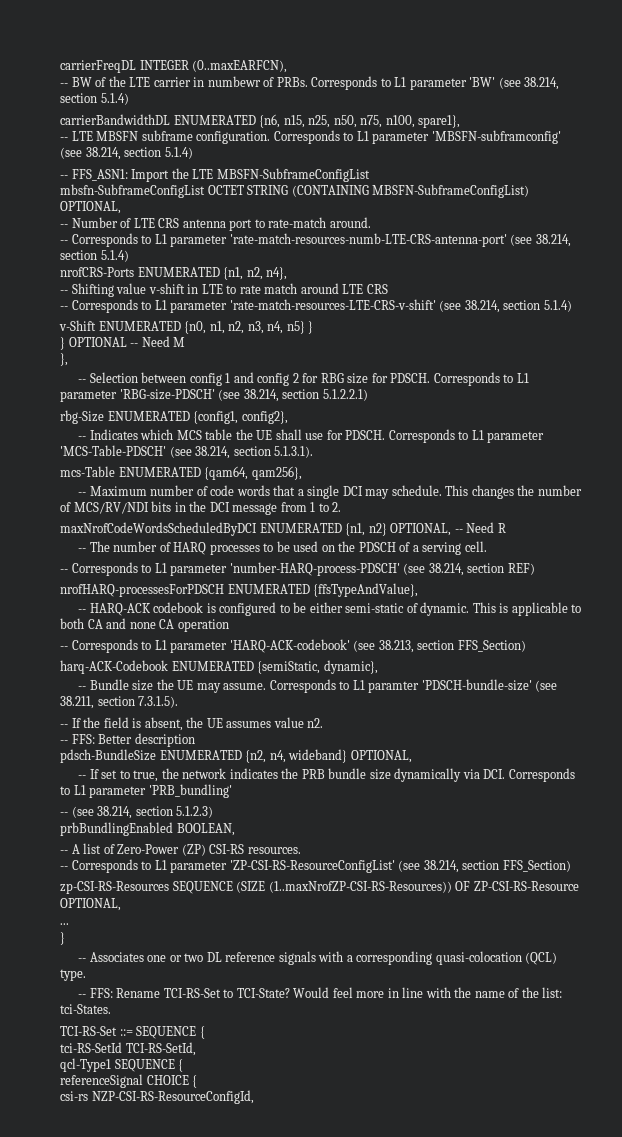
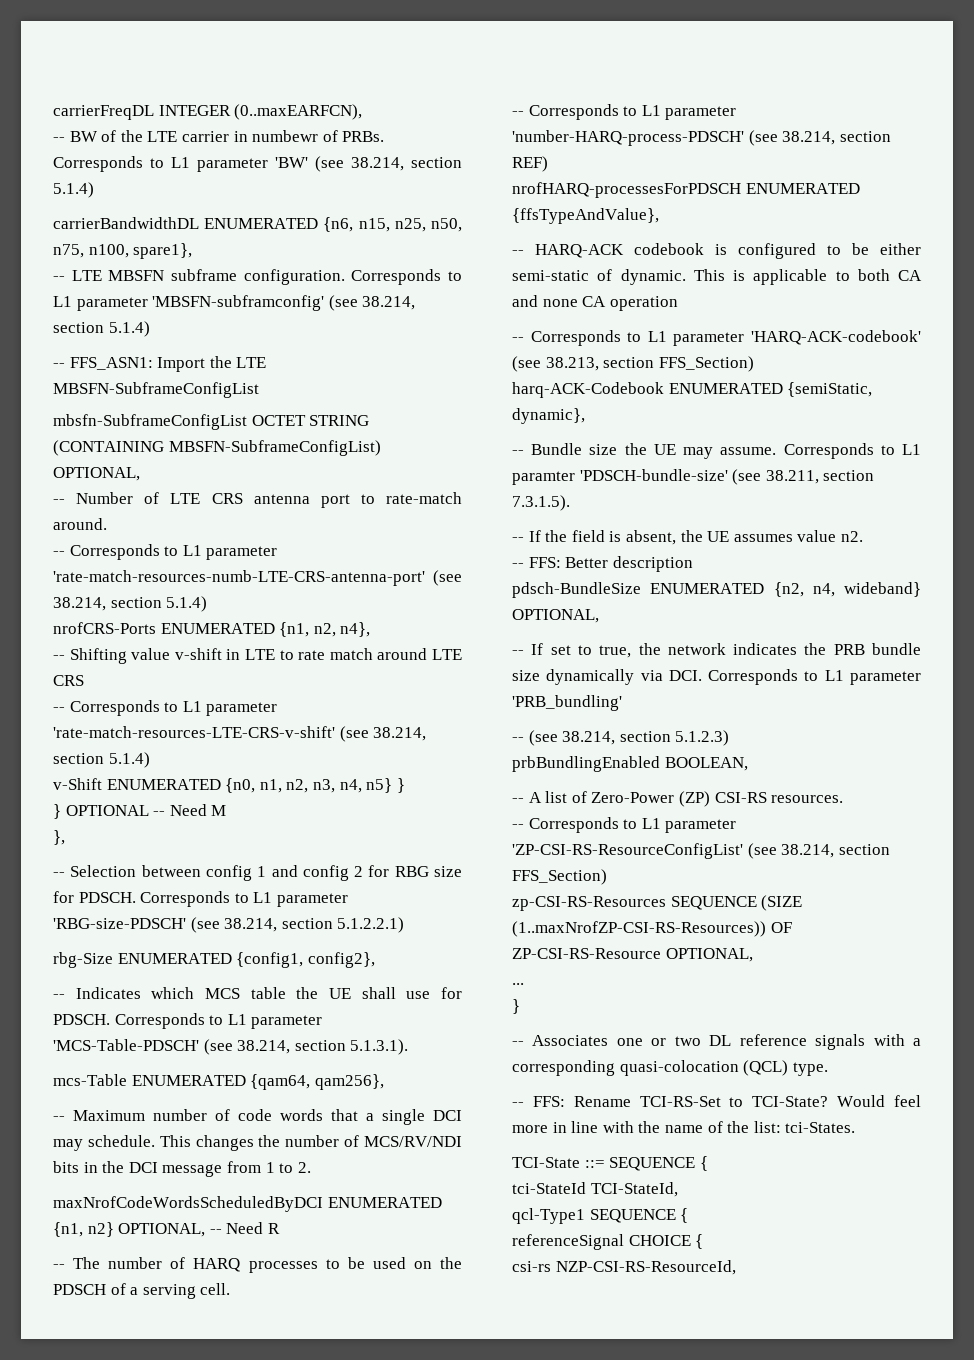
[60,1026,117,1036] TCI-RS-Set -> [512,1157,580,1168] TCI-State
[60,1042,196,1056] tci-RS-SetId TCI-RS-SetId, -> [512,1182,678,1197] tci-StateId TCI-StateId,
[91,1090,254,1104] NZP-CSI-RS-ResourceConfigId, -> [555,1260,736,1275] NZP-CSI-RS-ResourceId,

